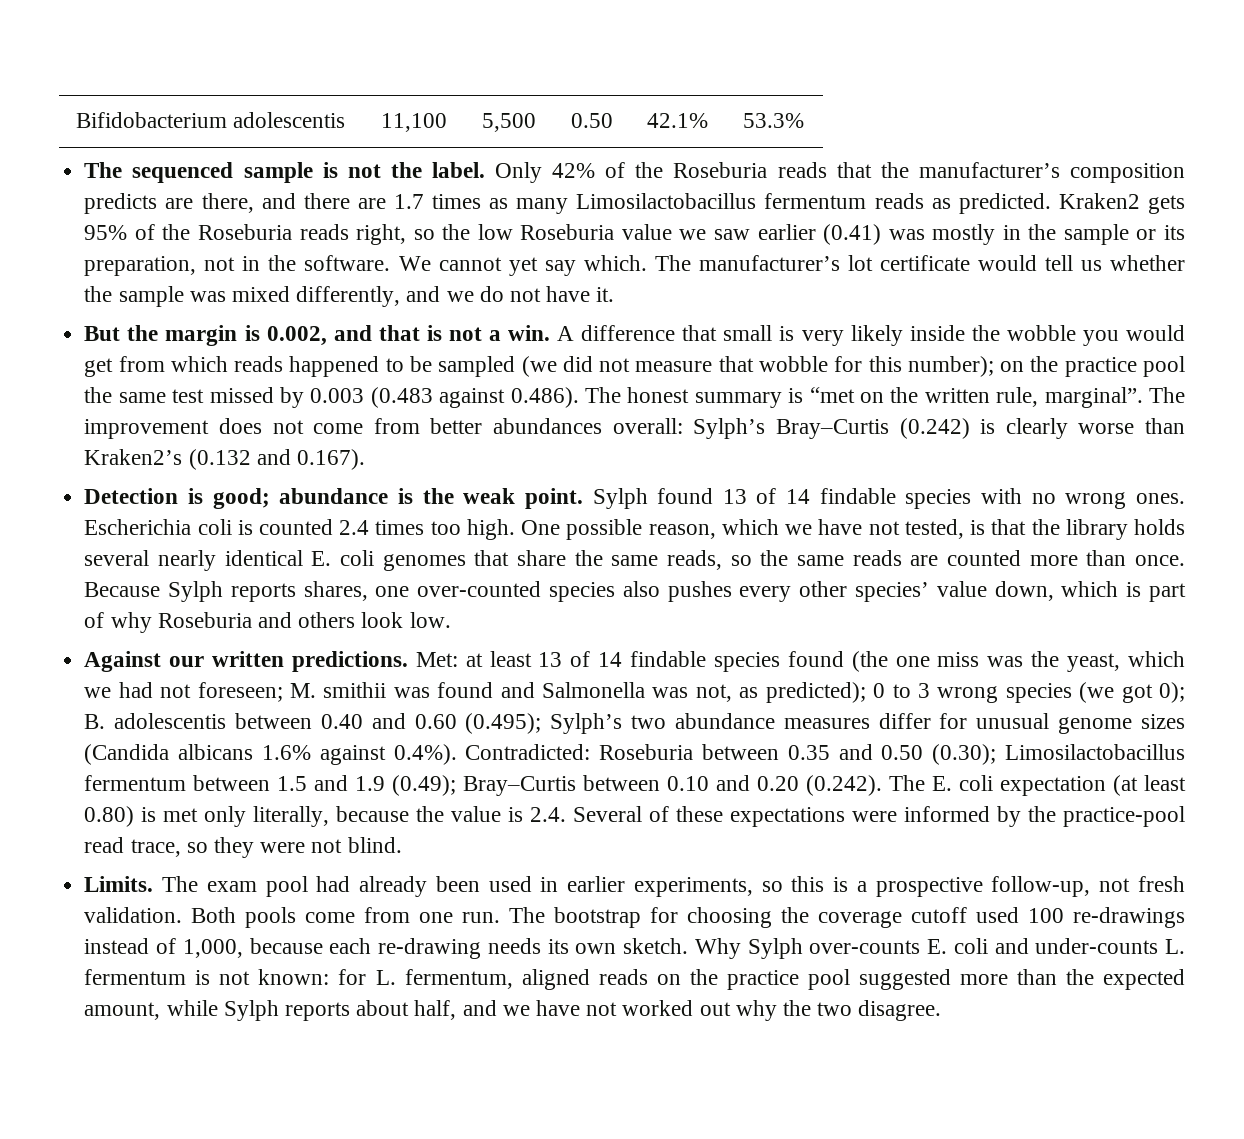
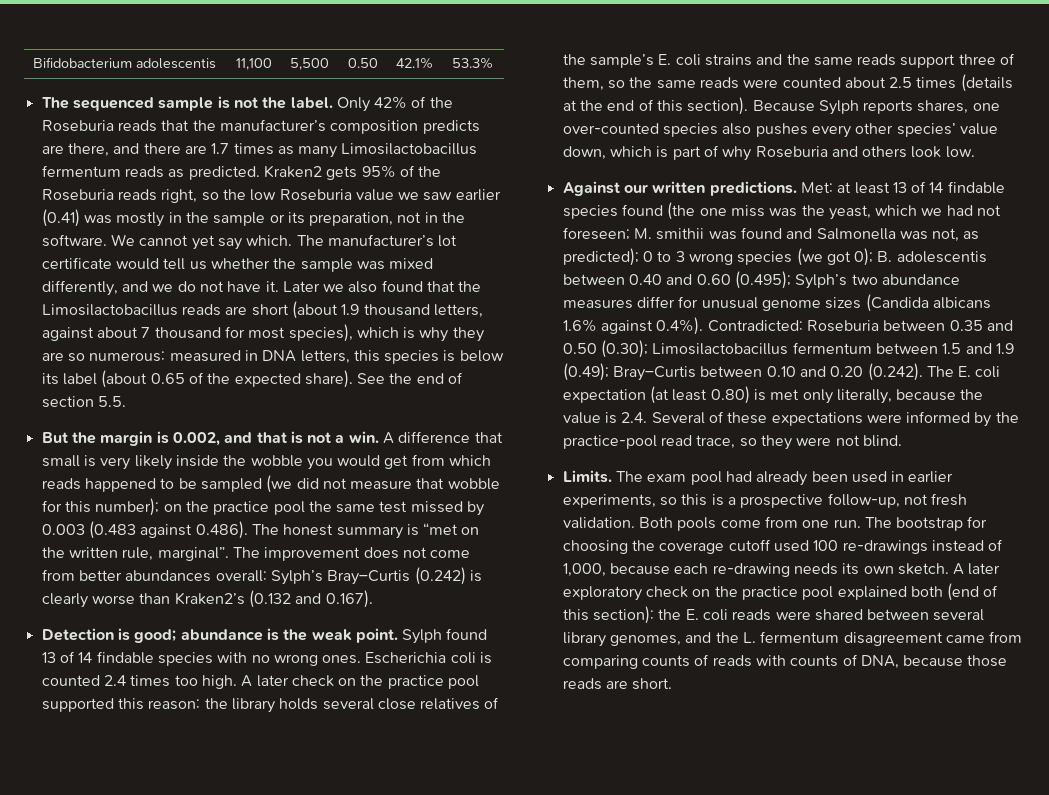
(615, 294) none -> [282,280,482,293] [41,301,483,319] [41,324,484,342] [41,350,504,364] [41,370,464,388] [41,396,126,408] Later we also found that the Limosilactobacillus reads are short (about 1.9 thousand letters, against about 7 thousand for most species), which is why they are so numerous: measured in DNA letters, this species is below its label (about 0.65 of the expected share). See the end of section 5.5.
[521,519,1186,540] [84,550,1186,571] One possible reason, which we have not tested, is that the library holds several nearly identical E. coli genomes that share the same reads, so the same reads are counted more than once. -> [241,675,480,689] [41,697,500,713] [562,53,1016,68] [562,74,1013,92] [562,97,749,115] A later check on the practice pool supported this reason: the library holds several close relatives of the sample’s E. coli strains and the same reads support three of them, so the same reads were counted about 2.5 times (details at the end of this section).
[694,938,1185,959] [84,969,1185,990] [84,1000,942,1021] Why Sylph over-counts E. coli and under-counts L. fermentum is not known: for L. fermentum, aligned reads on the practice pool suggested more than the expected amount, while Sylph reports about half, and we have not worked out why the two disagree. -> [953,563,1001,575] [562,583,999,601] [562,606,985,624] [562,631,1023,647] [562,654,1008,669] [562,678,673,690] A later exploratory check on the practice pool explained both (end of this section): the E. coli reads were shared between several library genomes, and the L. fermentum disagreement came from comparing counts of reads with counts of DNA, because those reads are short.

